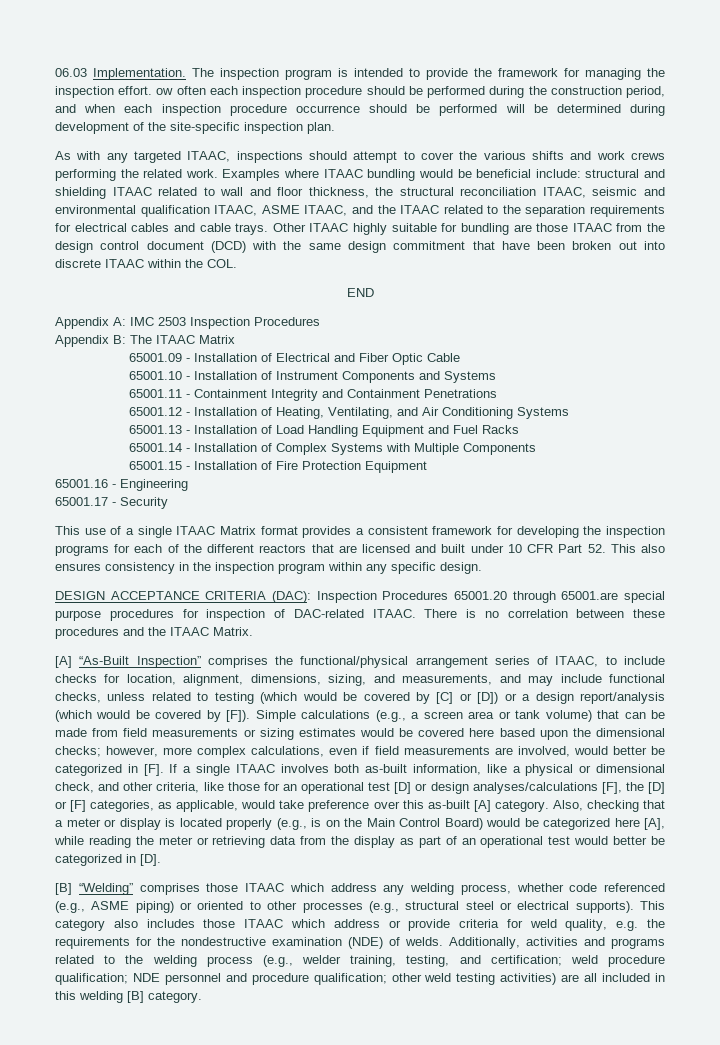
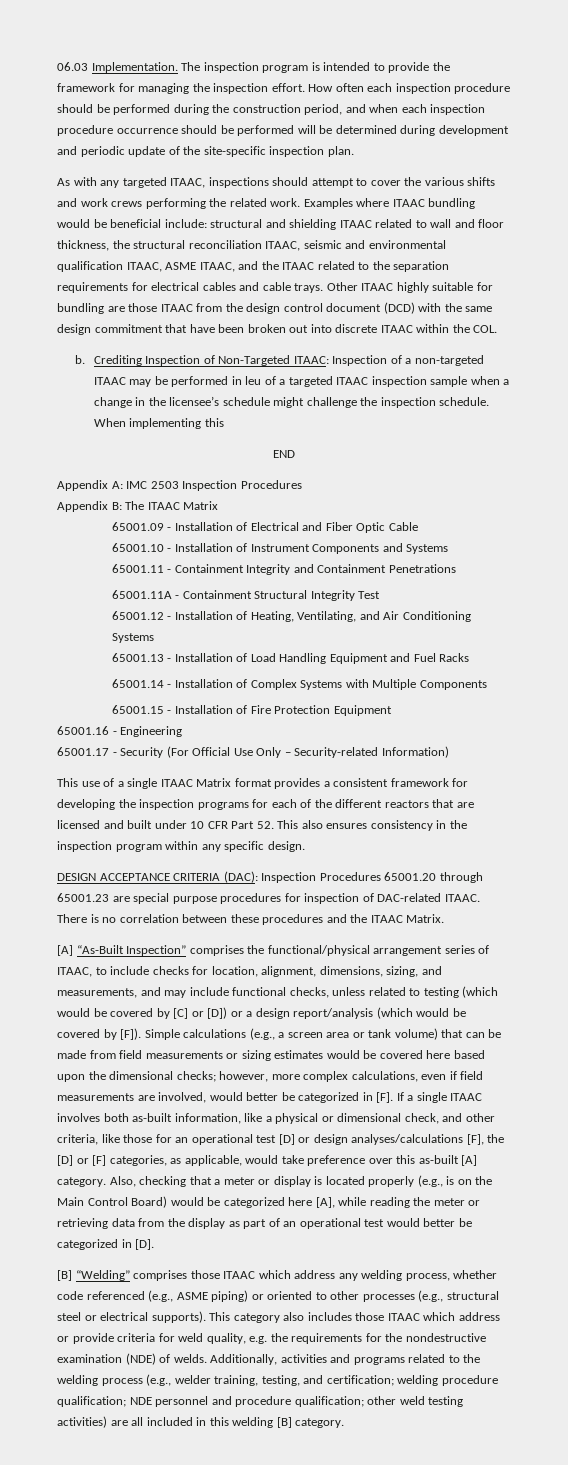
[156,88,174,95] ow -> [308,84,334,92] How
(129, 128) none -> [57,146,166,157] and periodic update
(237, 263) none -> [75,355,484,366] [93,376,510,387] [93,396,490,408] [93,418,224,429] // b. Crediting Inspection of Non-Targeted ITAAC: Inspection of a non-targeted ITAAC may be performed in leu of a targeted ITAAC inspection sample when a change in the licensee’s schedule might challenge the inspection schedule. When implementing this
(497, 393) none -> [111,590,381,601] // 65001.11A - Containment Structural Integrity Test
(168, 503) none -> [166,746,449,758] (For Official Use Only – Security-related Information)
[561,591,619,600] 65001.are -> [57,893,130,902] 65001.23 are
[570,955,598,964] weld -> [397,1375,439,1386] welding

